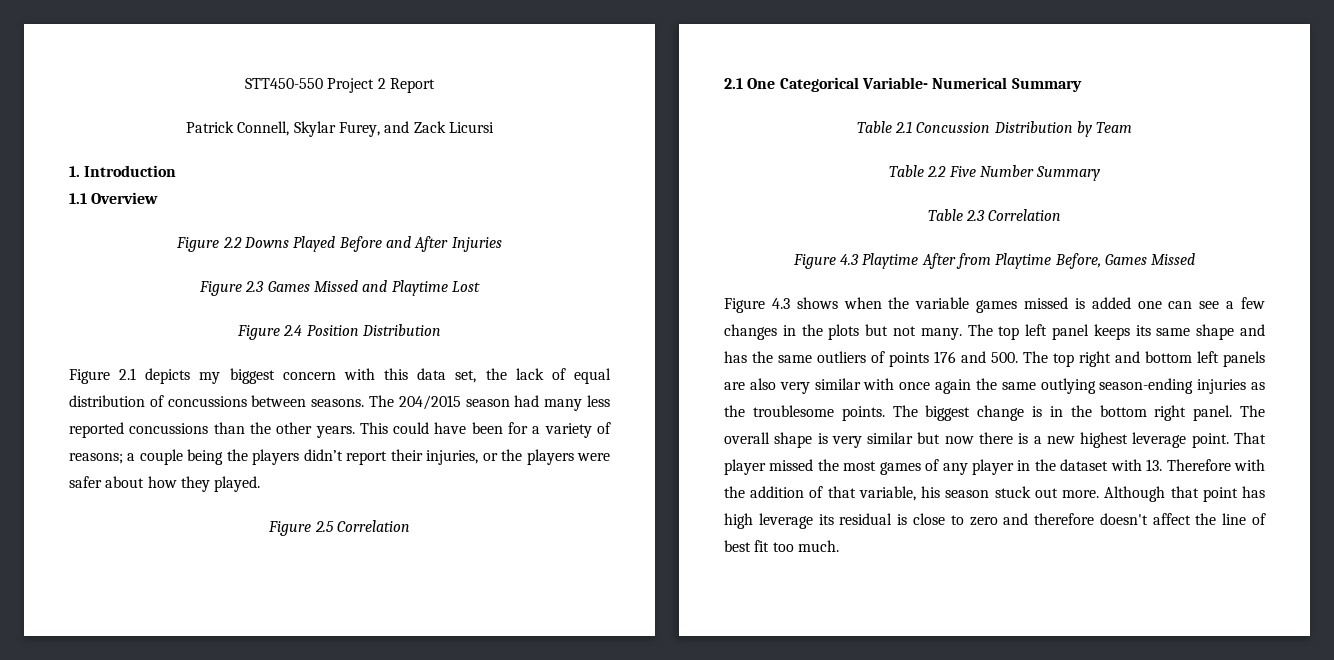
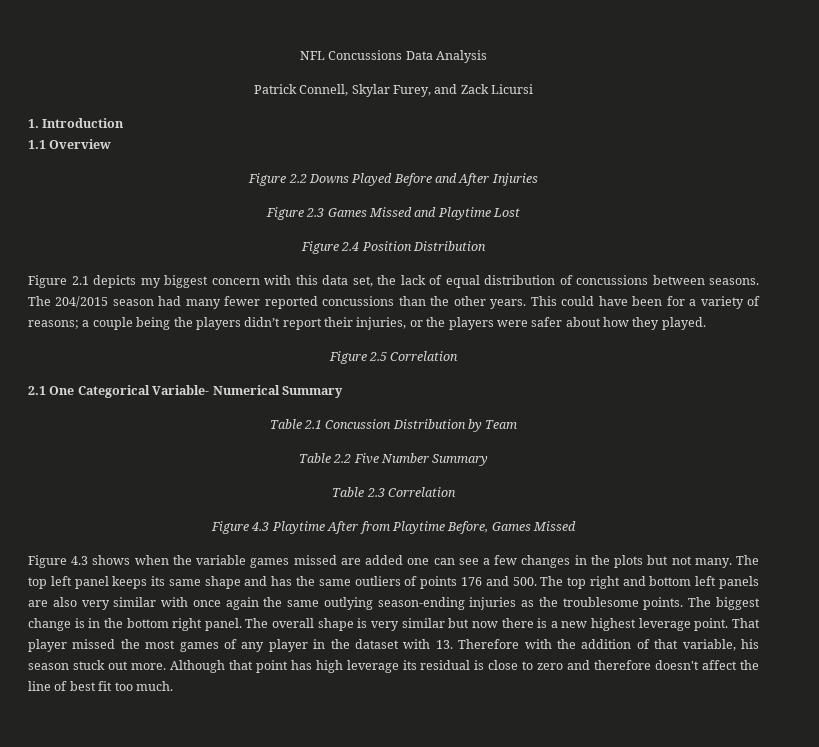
[245,78,435,93] STT450-550 Project 2 Report -> [299,50,488,63] NFL Concussions Data Analysis
[587,395,610,407] less -> [224,296,261,306] fewer
[1074,298,1085,309] is -> [340,558,361,565] are

